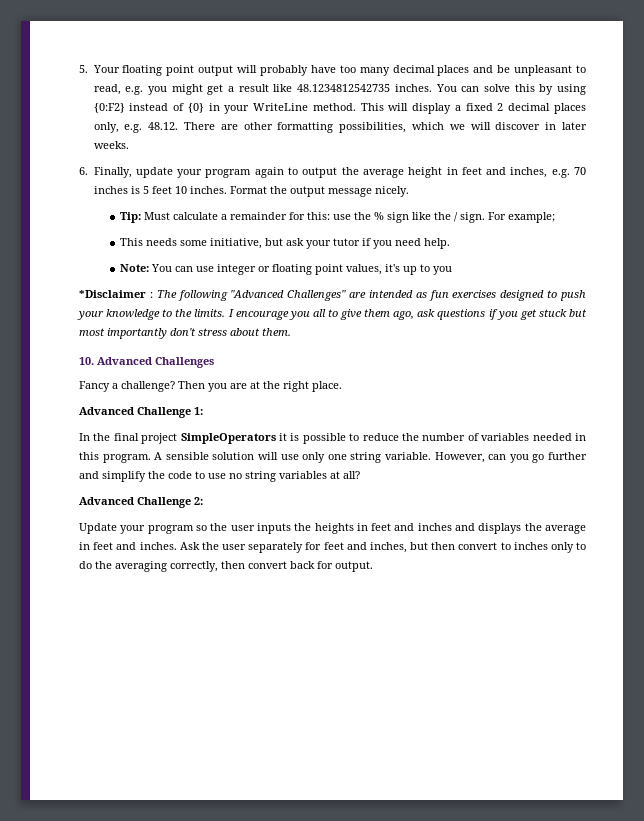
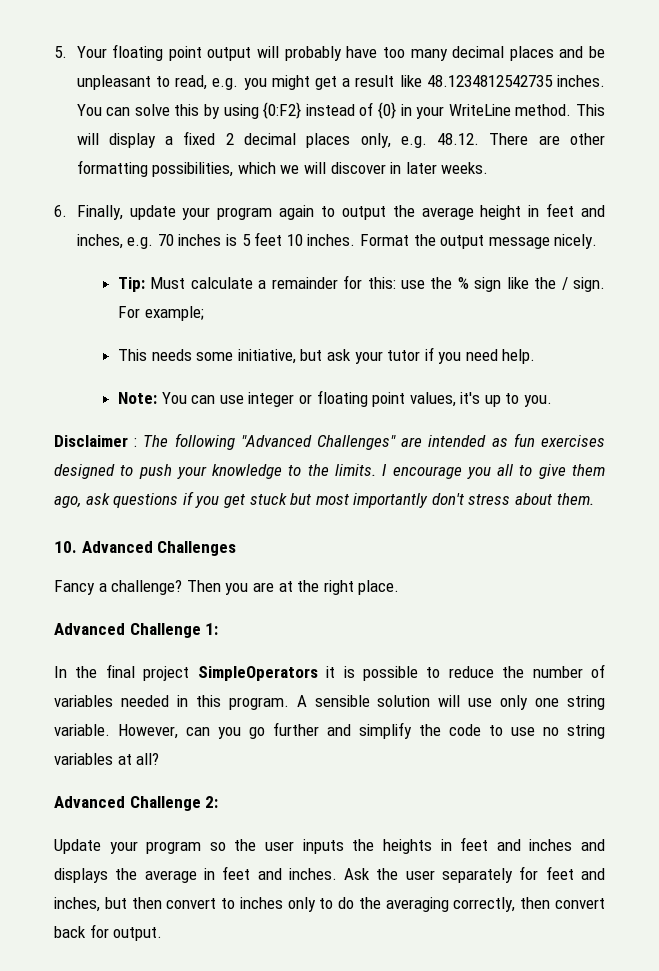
[433,266,453,275] [79,290,146,298] you // *Disclaimer -> [524,395,553,407] [54,435,128,447] you. // Disclaimer

